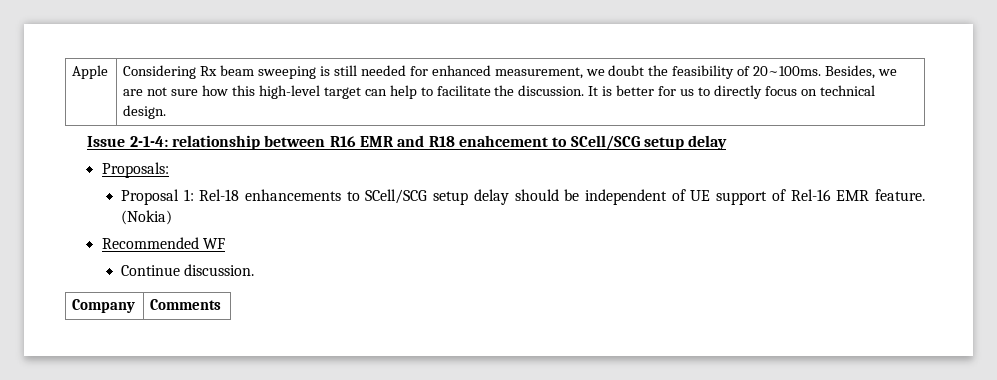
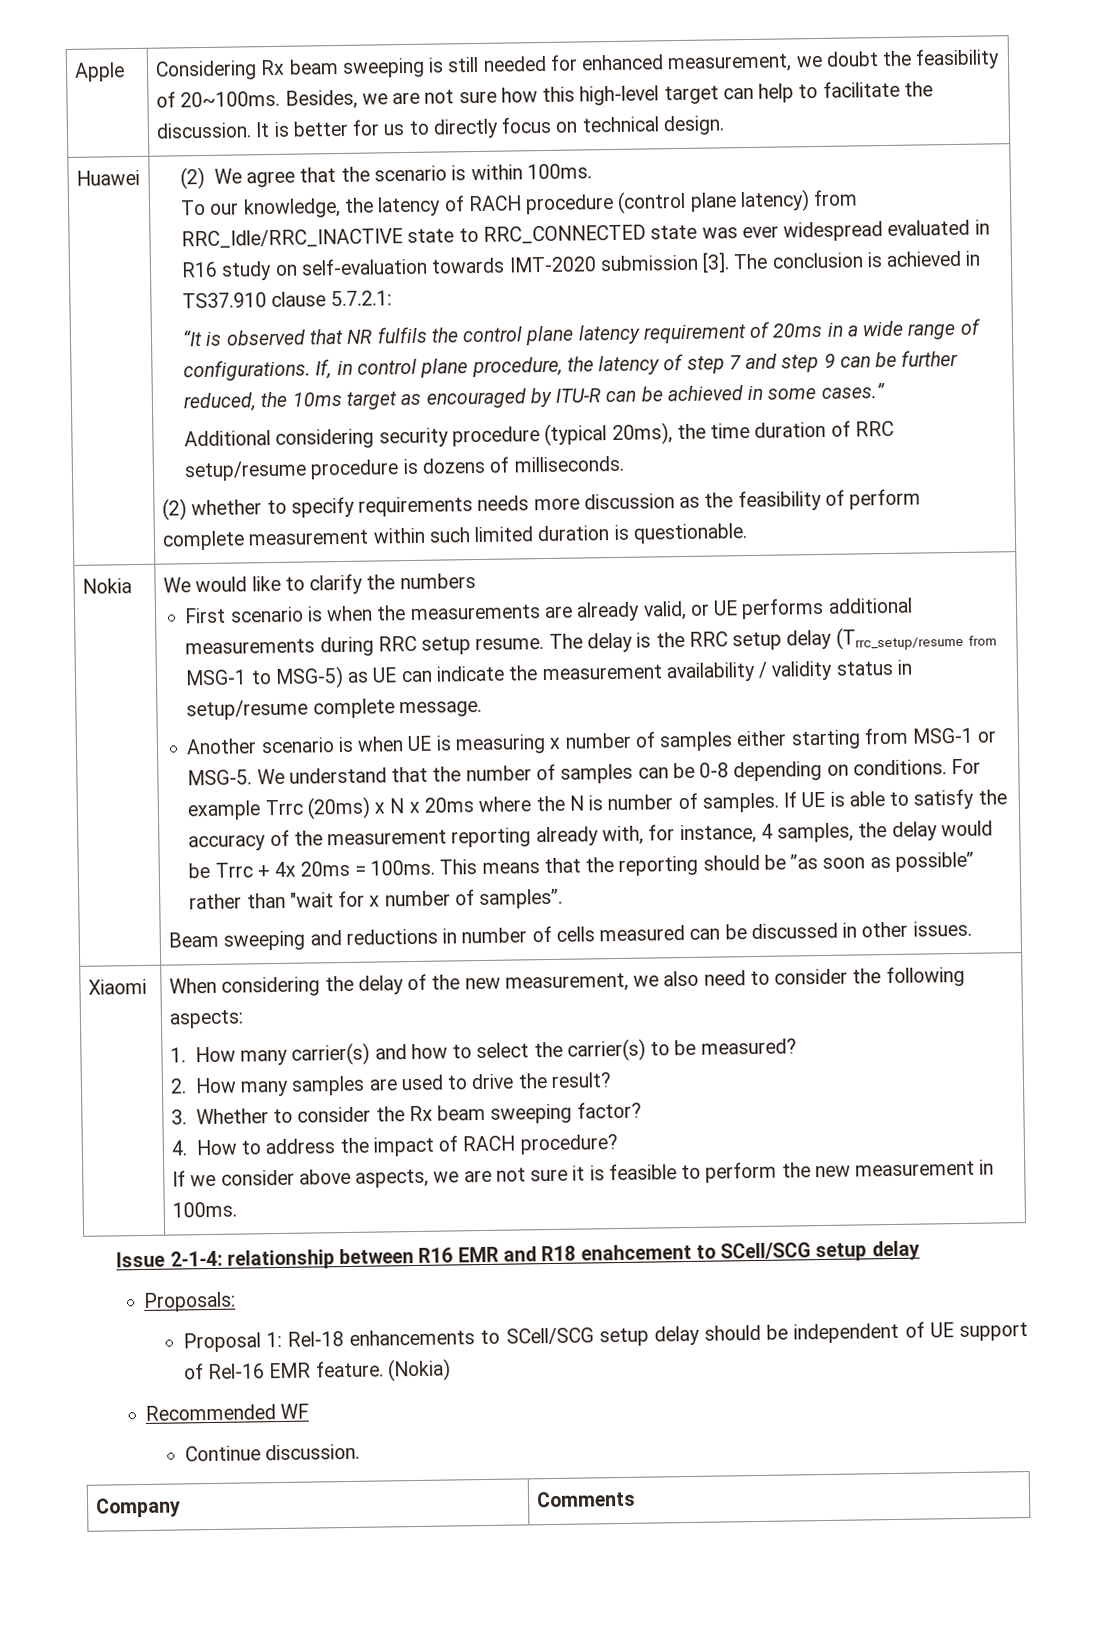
(167, 112) none -> [75,169,140,186] [180,163,592,190] [180,189,859,219] [181,219,990,249] [181,250,981,281] [182,290,392,309] [182,318,982,347] [183,349,959,382] [183,383,885,413] [184,420,894,449] [184,455,624,482] [161,488,922,521] [161,523,748,551] [81,578,132,594] [162,573,476,595] [184,597,913,624] [185,625,997,657] [185,659,912,689] [186,698,482,721] [186,727,997,755] [187,758,982,786] [187,788,1007,821] [188,820,993,852] [188,851,974,879] [189,888,564,910] [167,920,972,951] [87,978,147,995] [168,965,965,997] [168,1009,244,1029] [169,1038,797,1066] [169,1072,612,1097] [170,1101,642,1125] [170,1134,618,1157] [171,1159,995,1188] [171,1201,237,1218] // Huawei | (2) We agree that the scenario is within 100ms. // To our knowledge, the latency of RACH procedure (control plane latency) from RRC_Idle/RRC_INACTIVE state to RRC_CONNECTED state was ever widespread evaluated in R16 study on self-evaluation towards IMT-2020 submission [3]. The conclusion is achieved in TS37.910 clause 5.7.2.1: // “It is observed that NR fulfils the control plane latency requirement of 20ms in a wide range of configurations. If, in control plane procedure, the latency of step 7 and step 9 can be further reduced, the 10ms target as encouraged by ITU-R can be achieved in some cases.” // Additional considering security procedure (typical 20ms), the time duration of RRC setup/resume procedure is dozens of milliseconds. // (2) whether to specify requirements needs more discussion as the feasibility of perform complete measurement within such limited duration is questionable. // Nokia | We would like to clarify the numbers // First scenario is when the measurements are already valid, or UE performs additional measurements during RRC setup resume. The delay is the RRC setup delay (Trrc_setup/resume from MSG-1 to MSG-5) as UE can indicate the measurement availability / validity status in setup/resume complete message. // Another scenario is when UE is measuring x number of samples either starting from MSG-1 or MSG-5. We understand that the number of samples can be 0-8 depending on conditions. For example Trrc (20ms) x N x 20ms where the N is number of samples. If UE is able to satisfy the accuracy of the measurement reporting already with, for instance, 4 samples, the delay would be Trrc + 4x 20ms = 100ms. This means that the reporting should be ”as soon as possible” rather than "wait for x number of samples”. // Beam sweeping and reductions in number of cells measured can be discussed in other issues. // Xiaomi | When considering the delay of the new measurement, we also need to consider the following aspects: // 1. How many carrier(s) and how to select the carrier(s) to be measured? // 2. How many samples are used to drive the result? // 3. Whether to consider the Rx beam sweeping factor? // 4. How to address the impact of RACH procedure? // If we consider above aspects, we are not sure it is feasible to perform the new measurement in 100ms.

